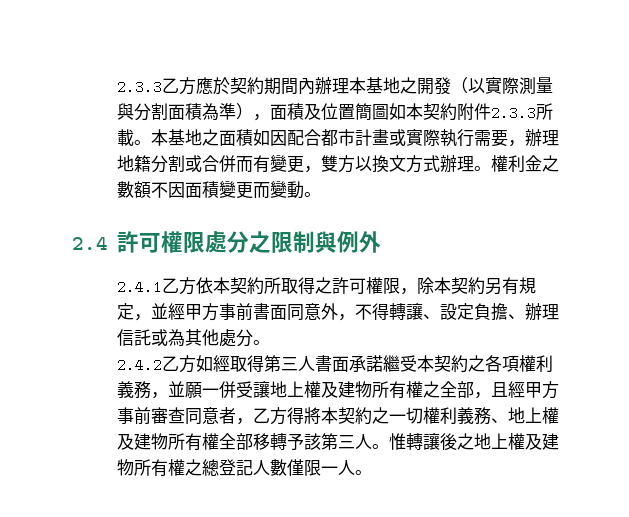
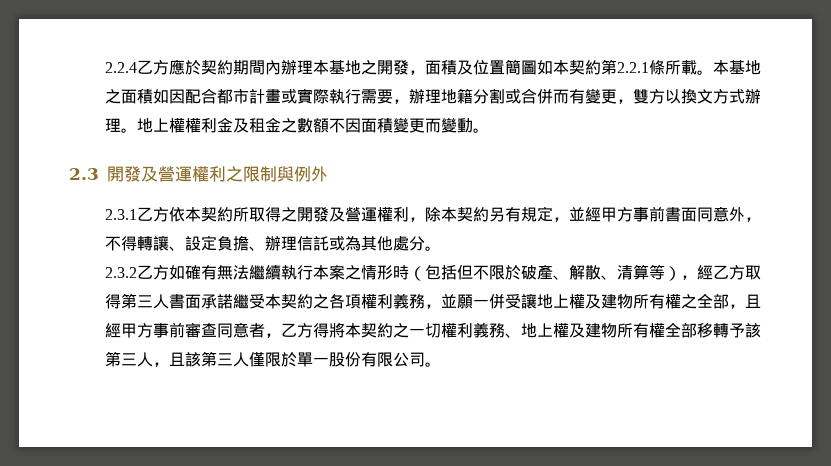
[116,80,162,94] 2.3.3 -> [105,62,138,73] 2.2.4
[450,77,553,95] [116,103,253,121] （以實際測量與分割面積為準） -> (410, 67) none
[456,103,536,121] 附件2.3.3 -> [601,59,666,75] 第2.2.1條
[490,155,525,172] 權利 -> [137,118,266,133] 地上權權利金及租
[72,231,249,253] 2.4許可權限處分 -> [69,166,226,182] 2.3開發及營運權利
[116,280,162,294] 2.4.1 -> [105,209,138,220] 2.3.1
[331,277,400,294] 許可權限 -> [297,207,410,222] 開發及營運權利
[116,355,230,373] 2.4.2乙方如經 -> [105,264,746,281] 2.3.2乙方如確有無法繼續執行本案之情形時（包括但不限於破產、解散、清算等），經乙方
[371,433,559,450] [116,459,355,477] 。惟轉讓後之地上權及建物所有權之總登記人數僅限一人 -> [153,351,426,367] ，且該第三人僅限於單一股份有限公司

